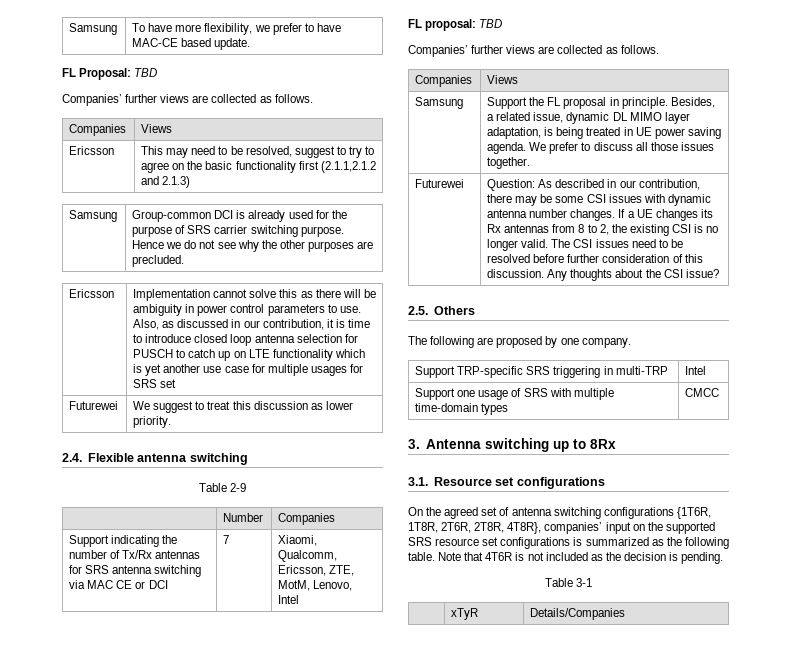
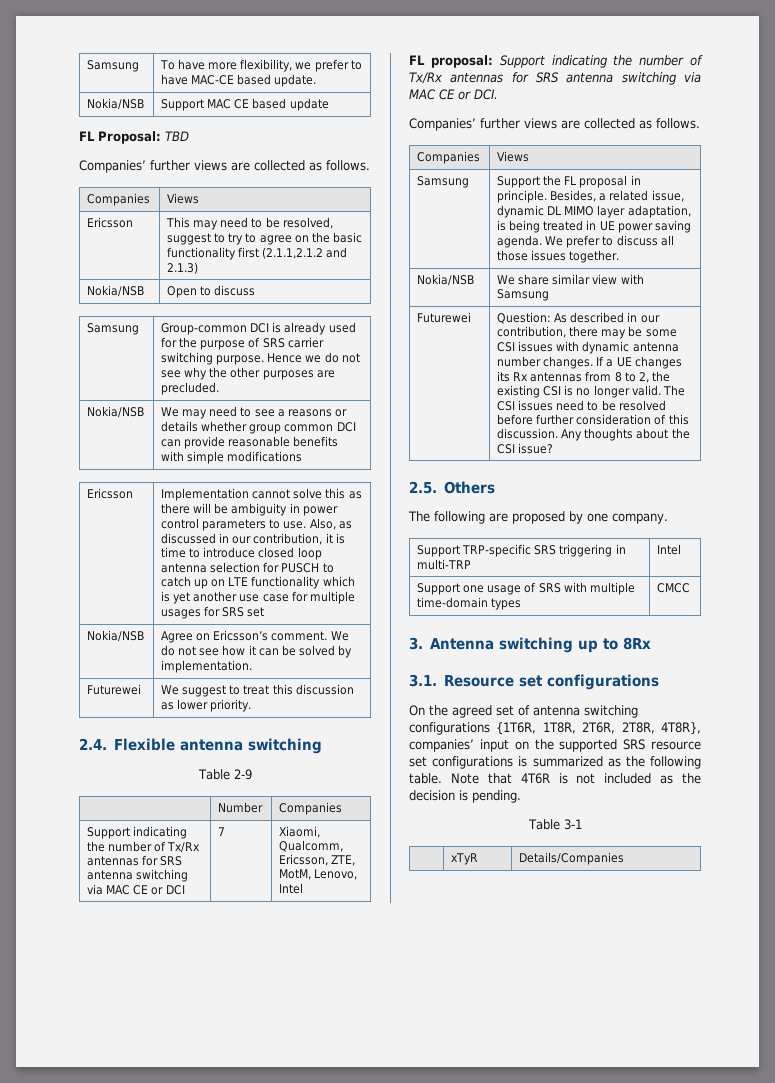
(251, 44) none -> [87,98,145,110] [161,98,329,111] // Nokia/NSB | Support MAC CE based update
(191, 182) none -> [87,285,145,297] [167,285,256,298] // Nokia/NSB | Open to discuss
(185, 261) none -> [87,406,145,418] [161,406,347,419] [161,421,356,434] [161,436,339,449] [161,451,303,464] // Nokia/NSB | We may need to see a reasons or details whether group common DCI can provide reasonable benefits with simple modifications
(177, 383) none -> [87,630,145,642] [161,630,349,643] [161,645,352,658] [161,660,253,673] // Nokia/NSB | Agree on Ericsson’s comment. We do not see how it can be solved by implementation.
[479,19,503,28] TBD -> [499,55,703,68] [409,72,701,85] [409,89,498,100] Support indicating the number of Tx/Rx antennas for SRS antenna switching via MAC CE or DCI.
(531, 163) none -> [417,274,475,286] [497,274,644,285] [497,289,550,301] // Nokia/NSB | We share similar view with Samsung

